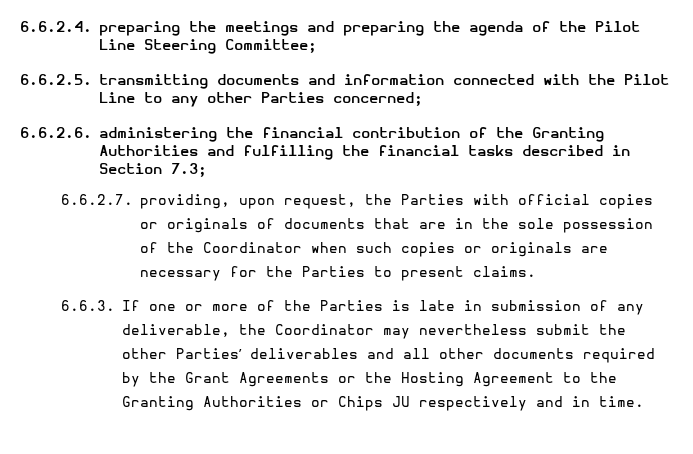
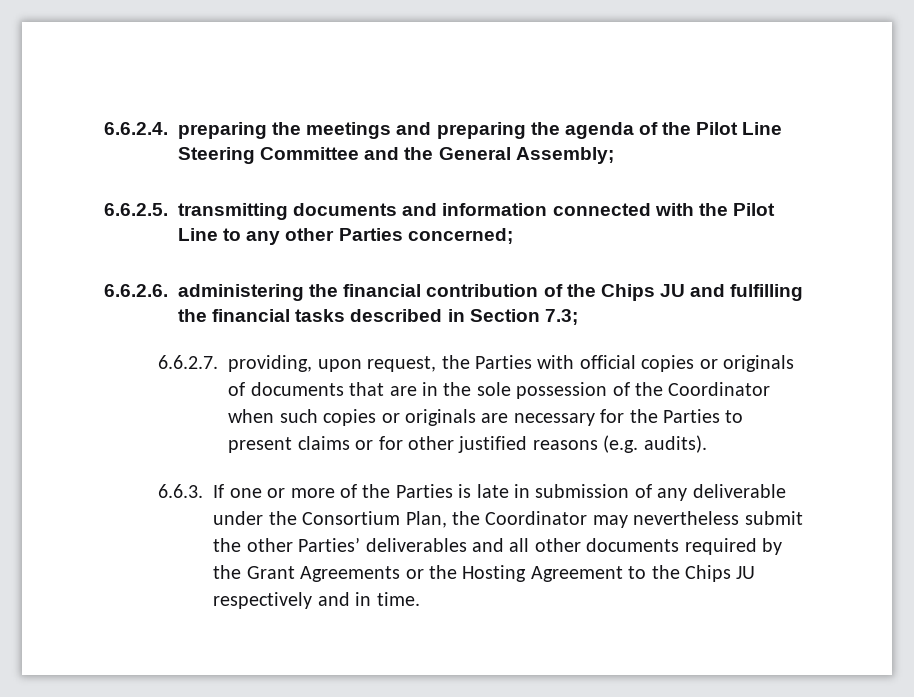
[225,39,317,53] Committee; -> [260,147,614,164] Committee and the General Assembly;
[532,127,604,142] [99,145,198,156] Granting Authorities -> [600,284,685,301] Chips JU
[472,266,536,277] claims. -> [297,435,707,453] claims or for other justified reasons (e.g. audits).
[121,324,230,337] deliverable, -> [692,484,786,498] [213,511,447,528] deliverable under the Consortium Plan,
[121,396,329,411] Granting Authorities or -> (680, 572) none

